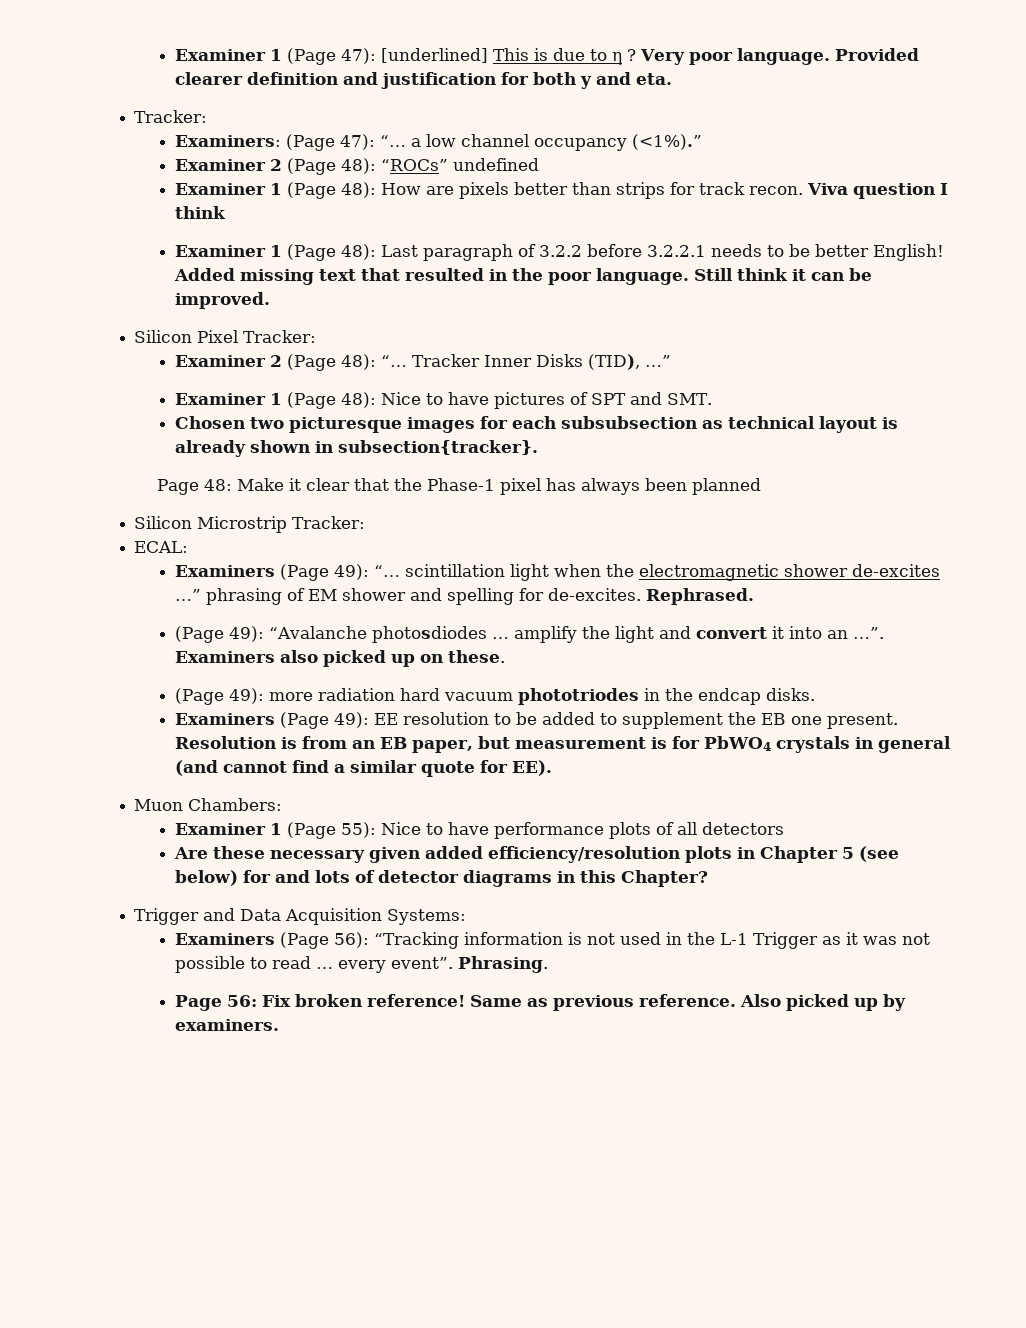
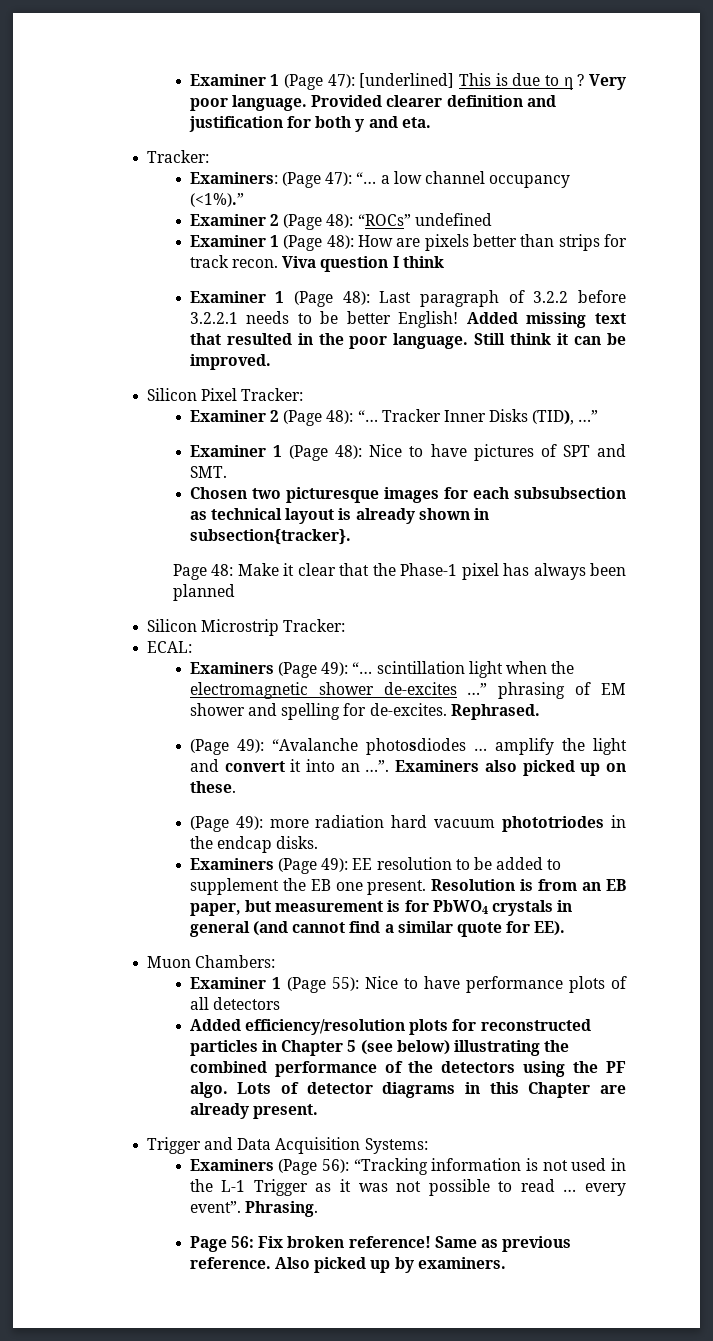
[173,846,732,863] Are these necessary given added efficiency/resolution plots -> [189,1019,591,1035] [189,1040,258,1056] Added efficiency/resolution plots for reconstructed particles
[242,870,350,883] for and lots -> [453,1040,570,1056] [189,1061,626,1077] [189,1082,272,1098] illustrating the combined performance of the detectors using the PF algo. Lots
[620,870,708,887] Chapter? -> [528,1082,626,1098] [189,1103,318,1119] Chapter are already present.

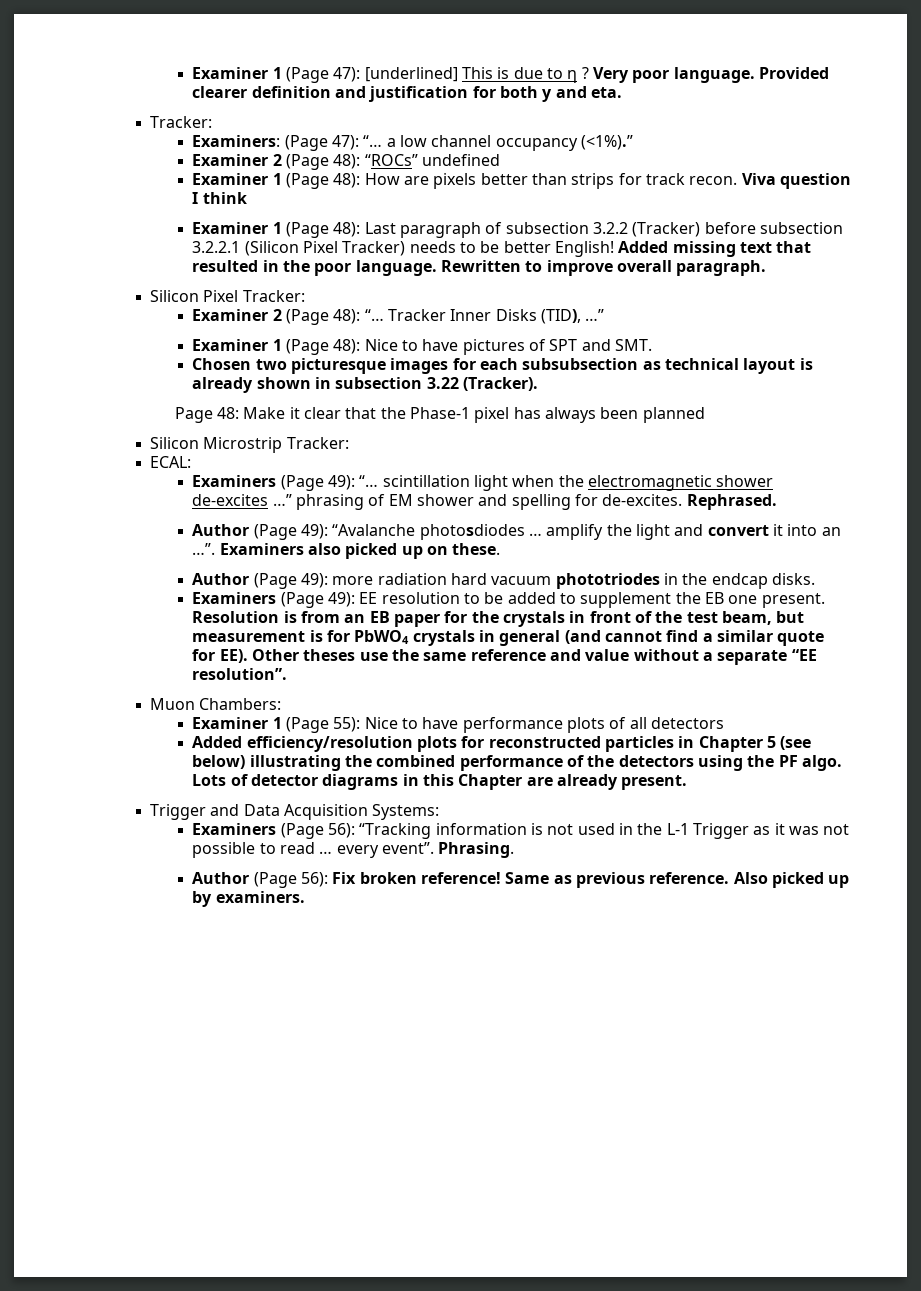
[533,290,626,303] [189,312,238,324] 3.2.2 before 3.2.2.1 -> [505,222,843,237] [192,241,406,256] subsection 3.2.2 (Tracker) before subsection 3.2.2.1 (Silicon Pixel Tracker)
[474,333,627,345] [189,354,271,370] Still think it can be improved. -> [440,260,767,276] Rewritten to improve overall paragraph.
[189,529,351,545] subsection{tracker}. -> [335,377,538,391] subsection 3.22 (Tracker).
(540, 712) none -> [192,524,250,536] Author
(236, 787) none -> [192,573,250,585] Author
[189,903,241,916] paper, -> [393,611,772,627] paper for the crystals in front of the test beam,
(566, 928) none -> [251,649,817,665] [192,668,288,680] Other theses use the same reference and value without a separate “EE resolution”.
[189,1236,254,1252] Page 56: -> [192,872,328,888] Author (Page 56):

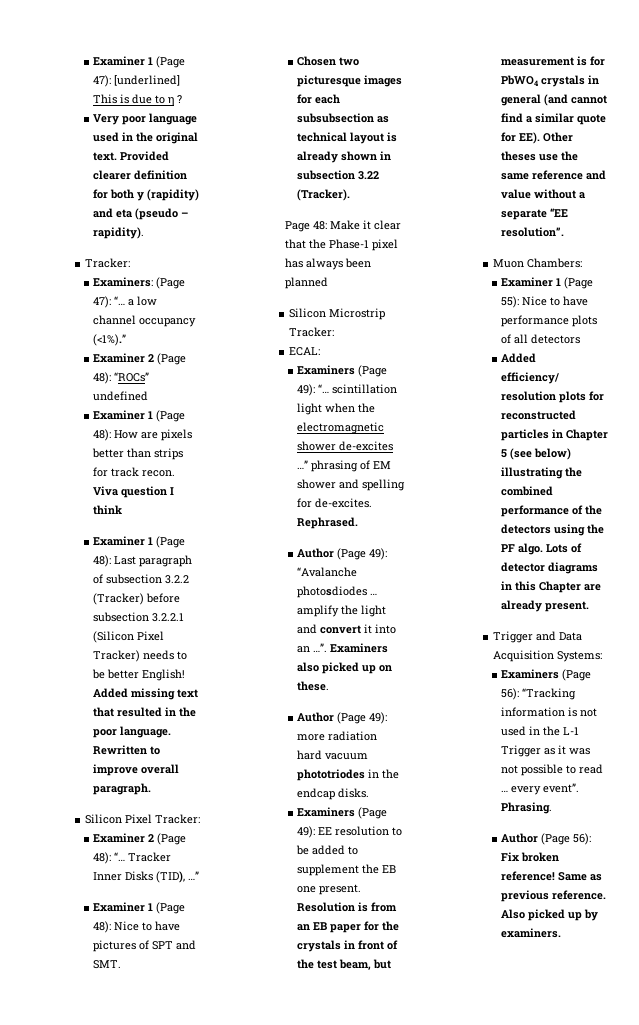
(589, 73) none -> (183, 99) //
[673,67,755,83] language. -> [149,113,198,125] [93,132,199,144] [93,152,118,161] language used in the original text.
[334,86,469,102] and justification -> (188, 175) none
[555,86,622,98] and eta. -> [147,189,200,201] [93,208,189,220] [93,227,145,239] (rapidity) and eta (pseudo – rapidity).

